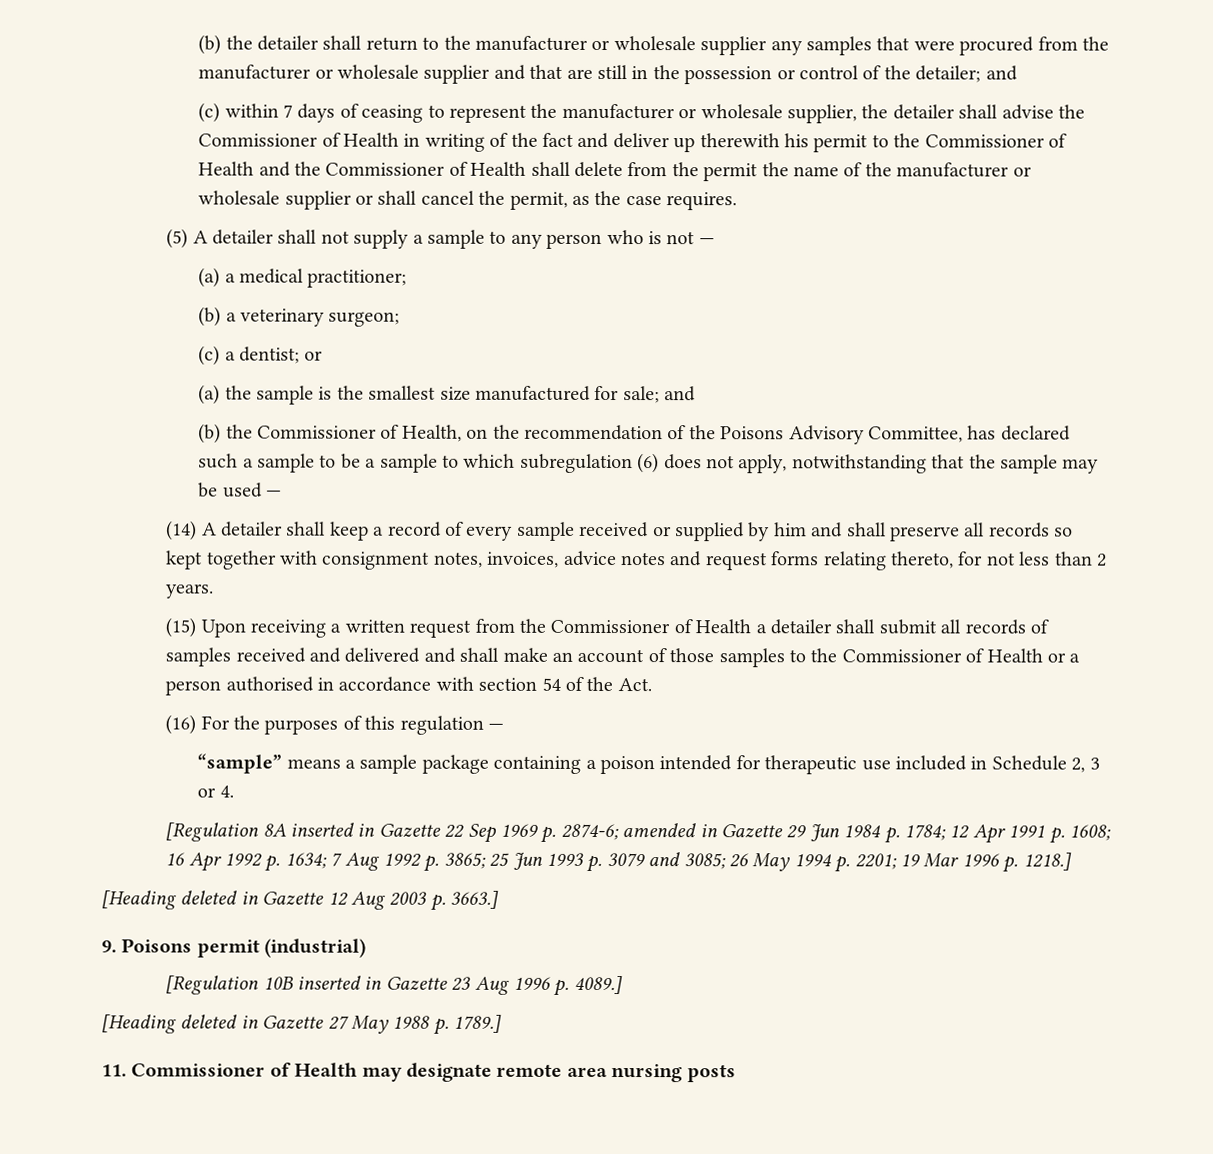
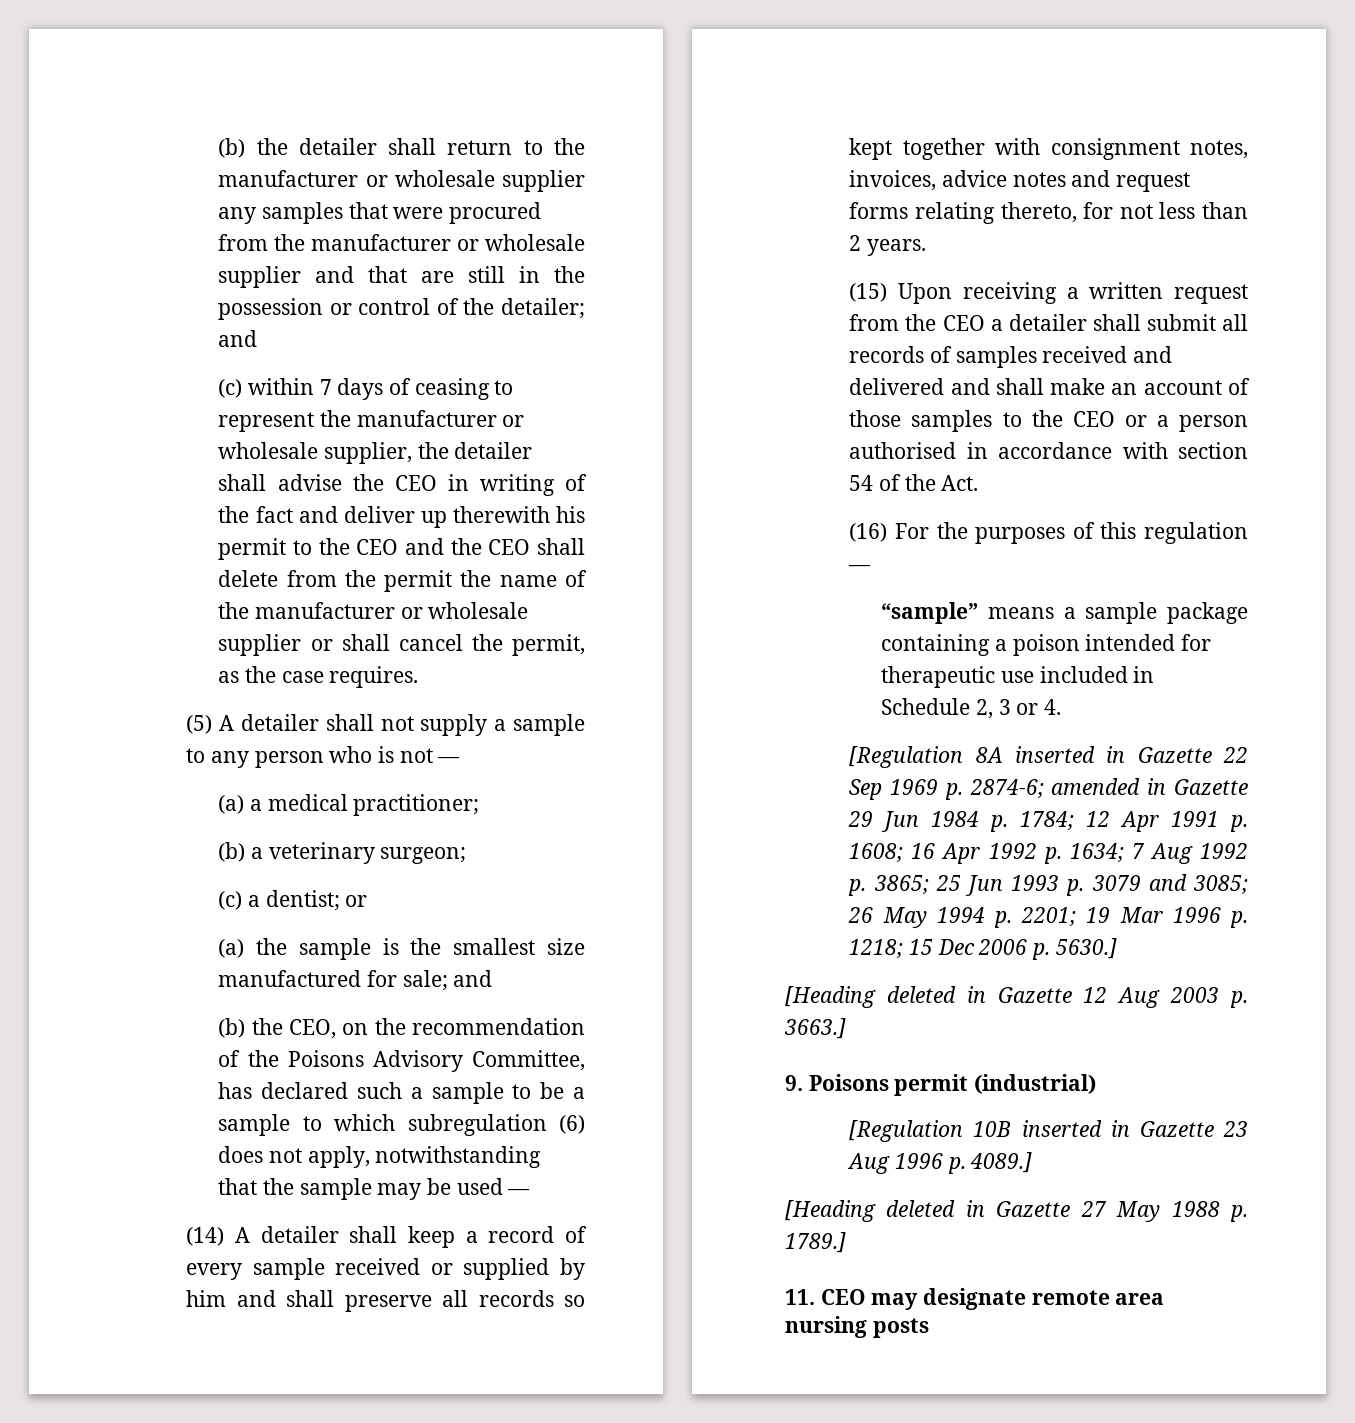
[198,132,399,147] Commissioner of Health -> [394,475,437,491] CEO
[924,133,1067,148] [198,161,527,177] Commissioner of Health and the Commissioner of Health -> [356,538,531,555] CEO and the CEO
[256,424,462,442] Commissioner of Health, -> [289,1019,337,1039] CEO,
[550,619,752,634] Commissioner of Health -> [942,315,985,331] CEO
[841,648,1043,663] Commissioner of Health -> [1072,411,1115,427] CEO
[1022,852,1072,871] 1218.] -> [849,938,1117,960] 1218; 15 Dec 2006 p. 5630.]
[131,1062,359,1077] Commissioner of Health -> [820,1289,866,1305] CEO

